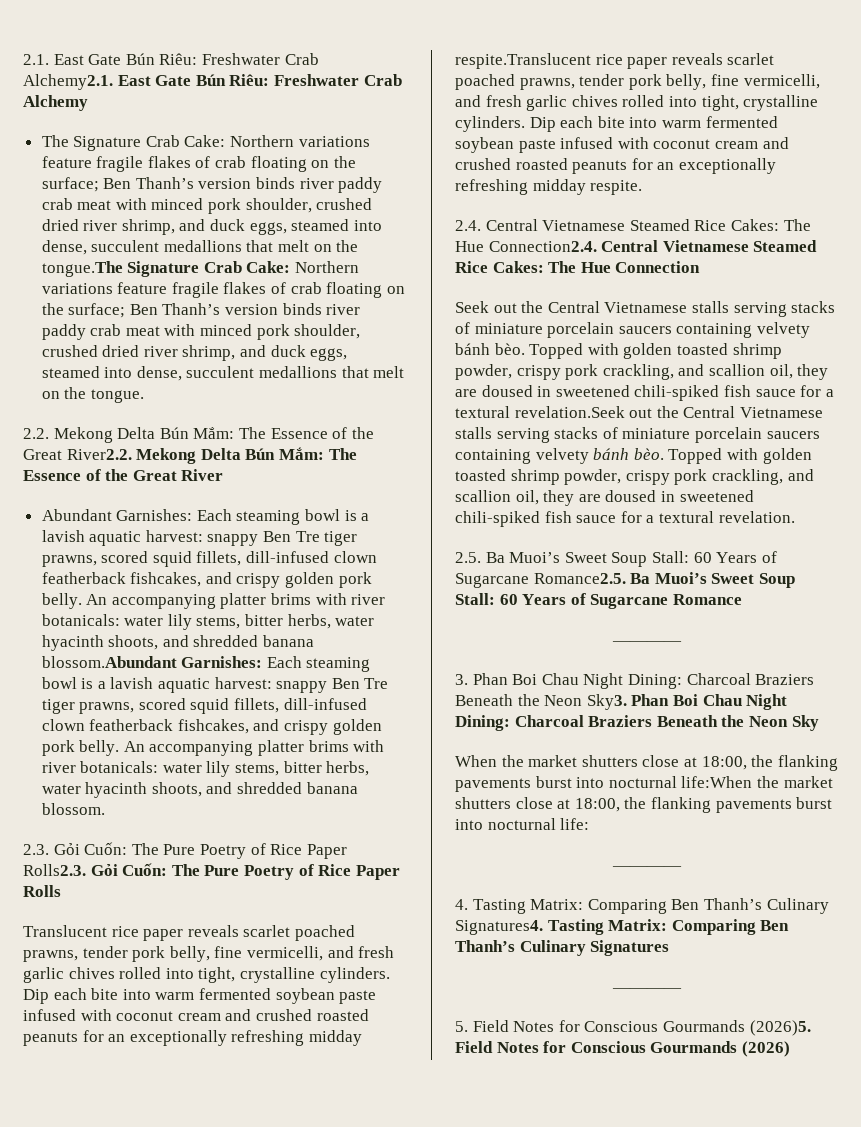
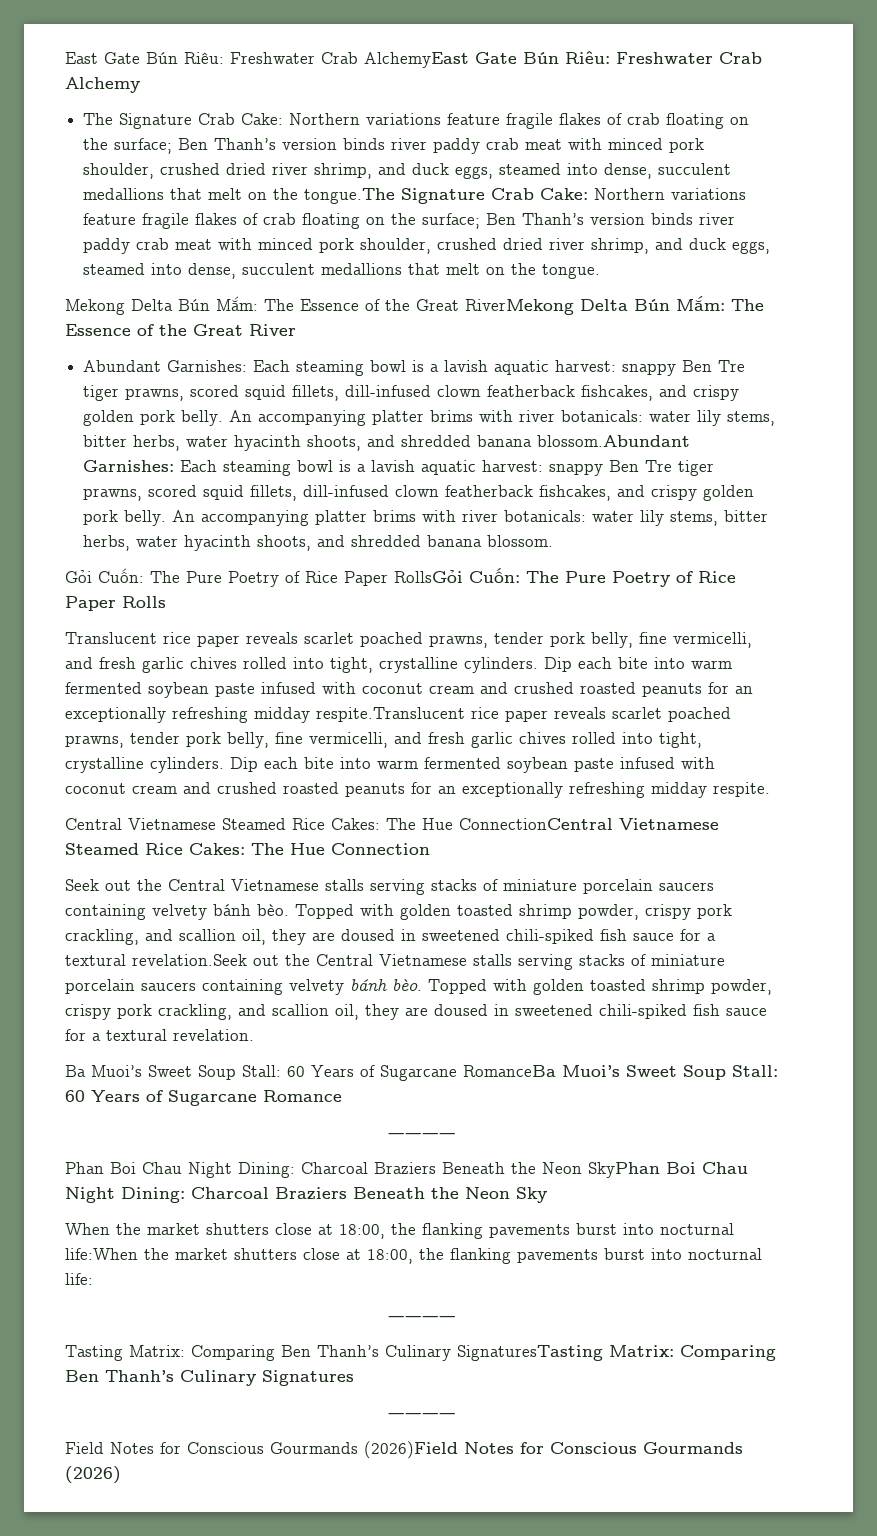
[23,53,319,65] [23,74,151,90] 2.1. East Gate Bún Riêu: Freshwater Crab Alchemy2.1. East -> [65,52,469,68] East Gate Bún Riêu: Freshwater Crab AlchemyEast
[23,427,374,443] [23,448,197,464] 2.2. Mekong Delta Bún Mắm: The Essence of the Great River2.2. Mekong -> [65,296,574,315] Mekong Delta Bún Mắm: The Essence of the Great RiverMekong
[23,842,347,859] [23,864,118,876] 2.3. Gỏi Cuốn: The Pure Poetry of Rice Paper Rolls2.3. Gỏi -> [65,568,463,587] Gỏi Cuốn: The Pure Poetry of Rice Paper RollsGỏi
[455,219,811,231] [455,240,659,252] 2.4. Central Vietnamese Steamed Rice Cakes: The Hue Connection2.4. Central -> [65,818,613,830] Central Vietnamese Steamed Rice Cakes: The Hue ConnectionCentral
[455,551,777,567] [455,573,651,588] 2.5. Ba Muoi’s Sweet Soup Stall: 60 Years of Sugarcane Romance2.5. Ba -> [65,1065,556,1081] Ba Muoi’s Sweet Soup Stall: 60 Years of Sugarcane RomanceBa
[455,674,468,685] 3. -> (456, 1135) none
[586,694,670,710] Sky3. Phan -> [588,1162,660,1178] SkyPhan
[455,898,829,914] [455,919,604,935] 4. Tasting Matrix: Comparing Ben Thanh’s Culinary Signatures4. Tasting -> [65,1345,603,1361] Tasting Matrix: Comparing Ben Thanh’s Culinary SignaturesTasting
[455,1020,811,1036] [455,1041,493,1053] 5. Field Notes for Conscious Gourmands (2026)5. Field -> [65,1441,458,1459] Field Notes for Conscious Gourmands (2026)Field

